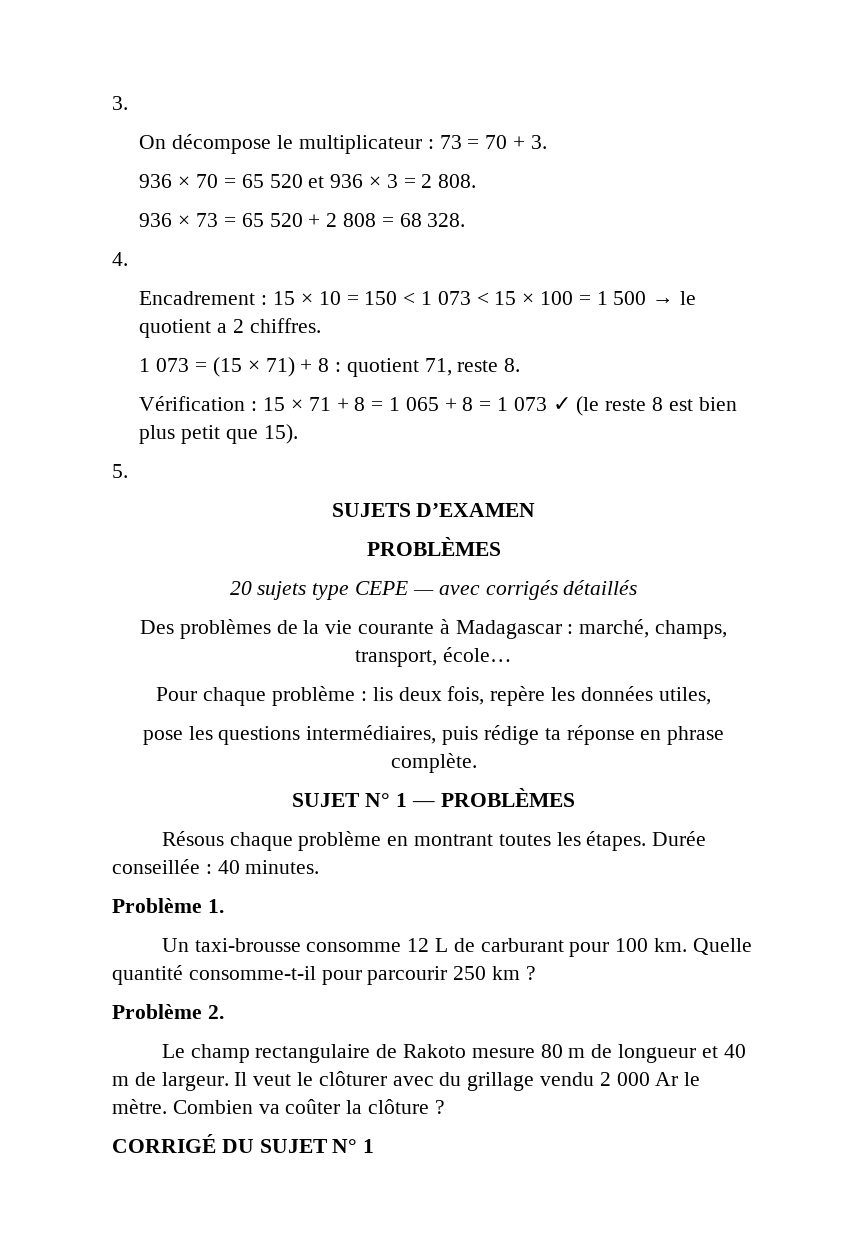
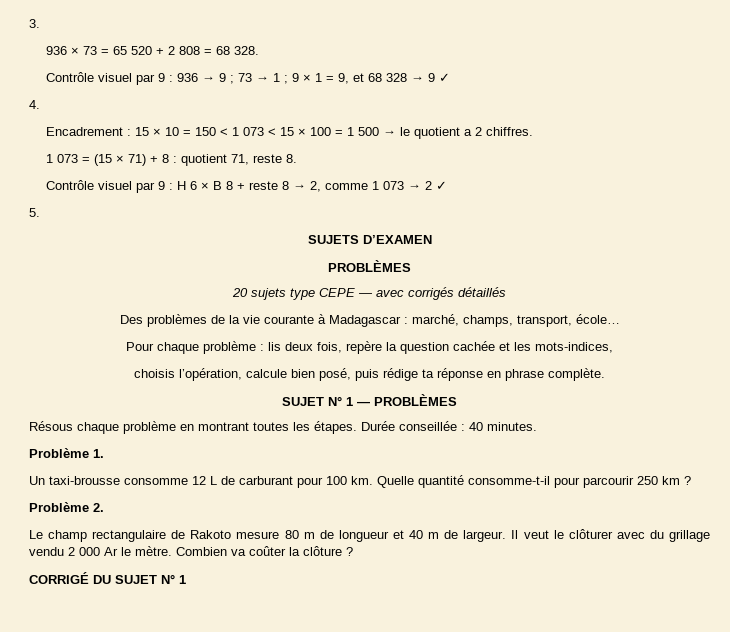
[112,96,128,110] [139,134,547,154] [139,174,477,188] 3. // On décompose le multiplicateur : 73 = 70 + 3. // 936 × 70 = 65 520 et 936 × 3 = 2 808. -> [29,19,40,28] 3.
(466, 220) none -> [46,72,451,85] // Contrôle visuel par 9 : 936 → 9 ; 73 → 1 ; 9 × 1 = 9, et 68 328 → 9 ✓
[139,396,737,416] [139,424,298,444] Vérification : 15 × 71 + 8 = 1 065 + 8 = 1 073 ✓ (le reste 8 est bien plus petit que 15). -> [46,180,448,193] Contrôle visuel par 9 : H 6 × B 8 + reste 8 → 2, comme 1 073 → 2 ✓
[550,686,711,705] [142,725,437,745] les données utiles, // pose les questions intermédiaires, -> [386,341,613,354] [134,368,351,381] la question cachée et les mots-indices, // choisis l’opération, calcule bien posé,

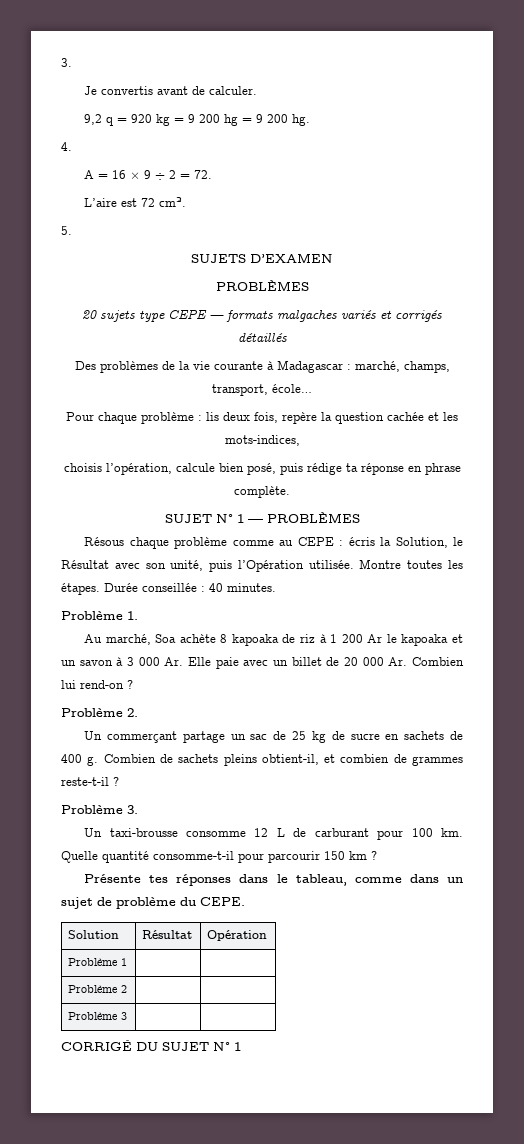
[29,19,40,28] [46,46,260,55] [46,72,451,85] [29,100,40,109] [46,127,534,139] [46,154,298,166] [46,180,448,193] 3. // 936 × 73 = 65 520 + 2 808 = 68 328. // Contrôle visuel par 9 : 936 → 9 ; 73 → 1 ; 9 × 1 = 9, et 68 328 → 9 ✓ // 4. // Encadrement : 15 × 10 = 150 < 1 073 < 15 × 100 = 1 500 → le quotient a 2 chiffres. // 1 073 = (15 × 71) + 8 : quotient 71, reste 8. // Contrôle visuel par 9 : H 6 × B 8 + reste 8 → 2, comme 1 073 → 2 ✓ -> [61,58,72,67] [84,86,258,95] [84,114,311,126] [61,142,72,151] [84,170,213,180] [84,197,187,207] 3. // Je convertis avant de calculer. // 9,2 q = 920 kg = 9 200 hg = 9 200 hg. // 4. // A = 16 × 9 ÷ 2 = 72. // L’aire est 72 cm².
[376,290,404,297] avec -> [226,310,392,322] formats malgaches variés et
[180,422,249,431] en montrant -> [232,537,464,548] [61,559,402,572] comme au CEPE : écris la Solution, le Résultat avec son unité, puis l’Opération utilisée. Montre
(104, 453) none -> [84,634,463,646] [61,657,465,669] [61,680,133,689] [61,708,138,717] [84,731,464,743] [61,754,464,766] [61,777,119,786] [61,805,138,814] // Au marché, Soa achète 8 kapoaka de riz à 1 200 Ar le kapoaka et un savon à 3 000 Ar. Elle paie avec un billet de 20 000 Ar. Combien lui rend-on ? // Problème 2. // Un commerçant partage un sac de 25 kg de sucre en sachets de 400 g. Combien de sachets pleins obtient-il, et combien de grammes reste-t-il ? // Problème 3.
[637,476,658,485] 250 -> [324,851,345,860] 150
[29,502,104,512] [29,529,710,542] [29,546,353,556] Problème 2. // Le champ rectangulaire de Rakoto mesure 80 m de longueur et 40 m de largeur. Il veut le clôturer avec du grillage vendu 2 000 Ar le mètre. Combien va coûter la clôture ? -> [84,874,464,886] [61,897,245,909] [68,930,120,939] [142,930,193,939] [207,930,268,941] [68,958,128,966] [68,985,128,993] [68,1012,128,1020] Présente tes réponses dans le tableau, comme dans un sujet de problème du CEPE. // Solution | Résultat | Opération // Problème 1 | | // Problème 2 | | // Problème 3 | |

